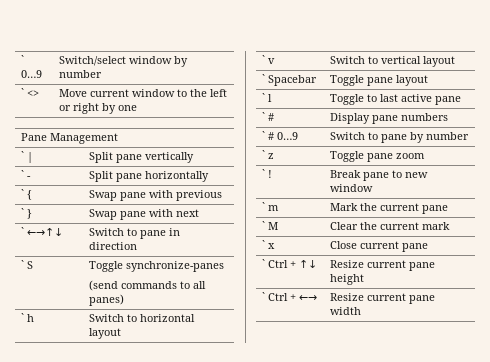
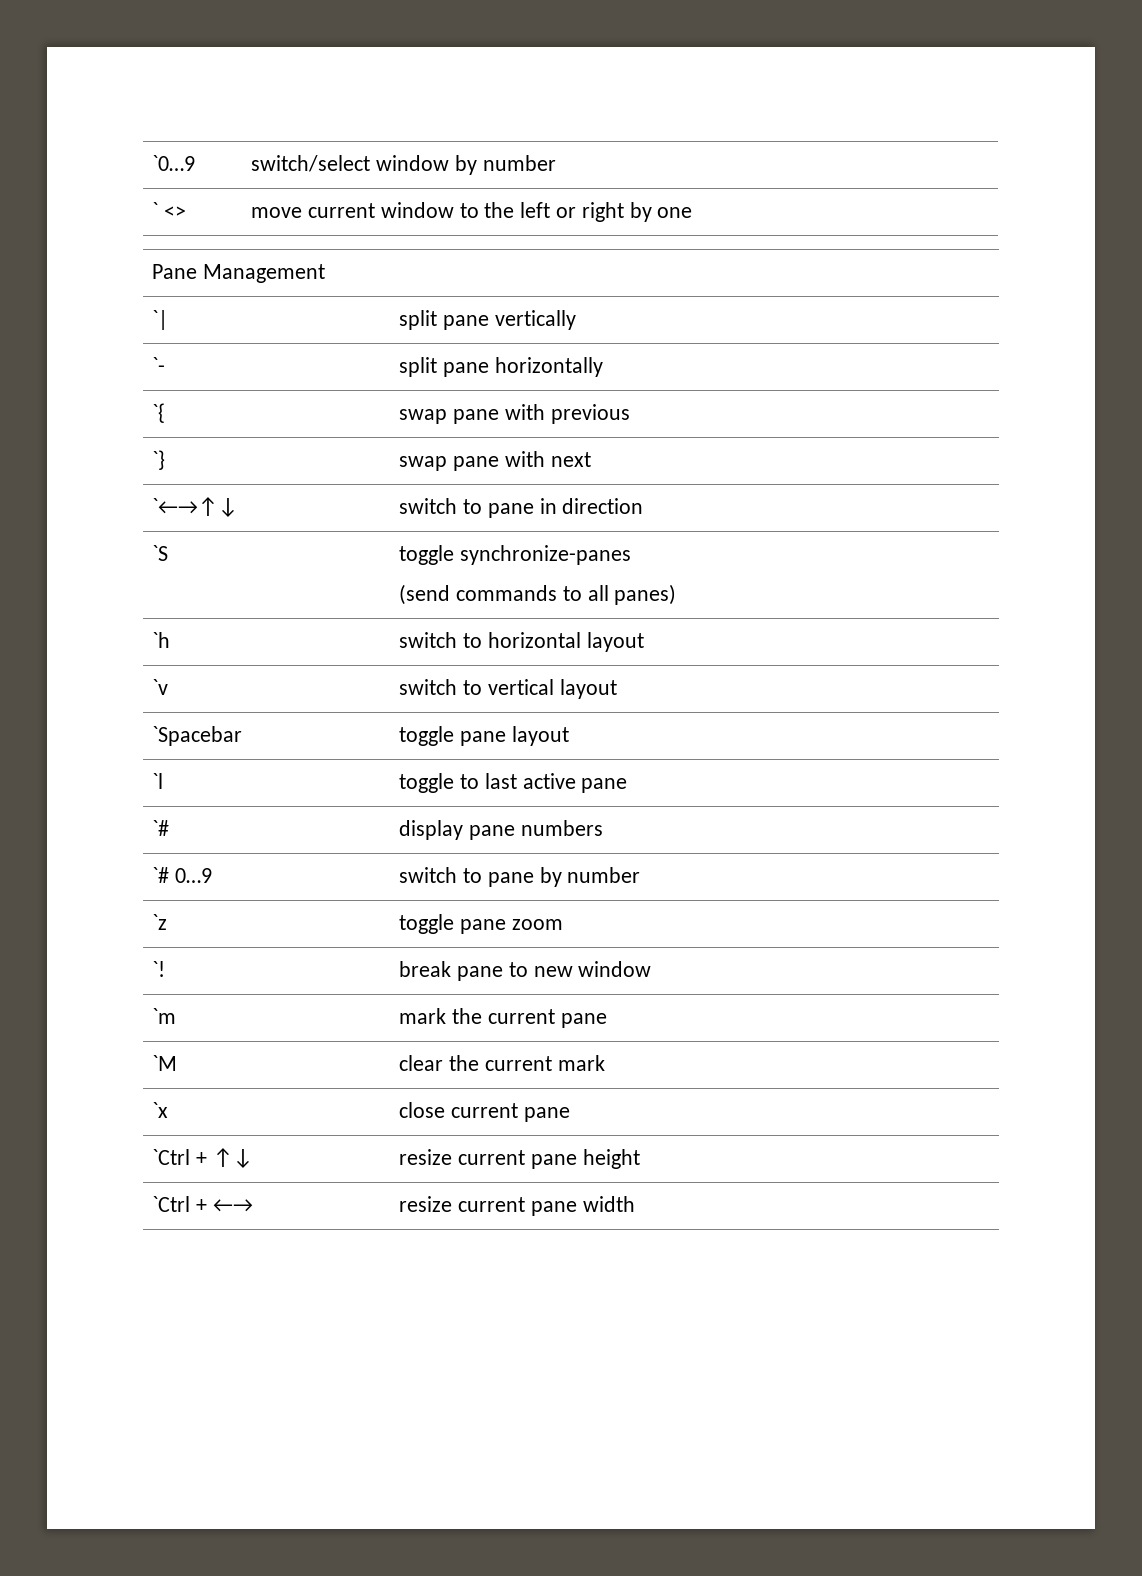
[21,55,25,64] [21,70,43,78] [59,56,127,66] ` 0…9 | Switch/select -> [152,155,196,171] [251,155,371,172] `0…9 | switch/select
[59,89,88,97] Move -> [251,207,303,218] move
[21,151,34,163] [89,152,114,163] ` | | Split -> [152,310,169,330] [399,310,438,330] `| | split
[21,170,32,179] [89,171,114,182] ` - | Split -> [152,357,166,373] [399,357,438,377] `- | split
[21,189,33,200] [89,190,118,201] ` { | Swap -> [152,403,166,423] [399,409,448,424] `{ | swap
[21,208,33,219] [89,209,118,220] ` } | Swap -> [152,450,166,470] [399,456,448,471] `} | swap
[21,227,64,236] [89,228,125,236] ` ←→↑↓ | Switch -> [152,497,239,517] [399,498,458,514] `←→↑↓ | switch
[21,260,34,269] [89,261,124,272] ` S | Toggle -> [152,545,169,561] [399,545,455,565] `S | toggle
[21,313,35,322] [89,314,125,322] ` h | Switch -> [152,632,171,648] [399,632,458,648] `h | switch
[262,55,276,64] [330,56,366,64] ` v | Switch -> [152,679,169,695] [399,679,458,695] `v | switch
[262,74,318,86] [330,75,365,86] ` Spacebar | Toggle -> [152,726,243,746] [399,726,455,746] `Spacebar | toggle
[262,93,273,102] [330,94,365,105] ` l | Toggle -> [152,773,164,789] [399,773,455,793] `l | toggle
[262,112,275,121] [330,113,371,124] ` # | Display -> [152,820,170,836] [399,820,464,840] `# | display
[262,131,299,140] [330,132,366,140] ` # 0…9 | Switch -> [152,867,213,883] [399,867,458,883] `# 0…9 | switch
[262,150,275,159] [330,151,365,162] ` z | Toggle -> [152,914,168,930] [399,914,455,934] `z | toggle
[262,169,273,178] [330,170,362,178] ` ! | Break -> [152,961,166,977] [399,961,452,977] `! | break
[262,202,280,211] [330,203,359,211] ` m | Mark -> [152,1008,177,1024] [399,1008,447,1024] `m | mark
[262,221,279,230] [330,222,359,230] ` M | Clear -> [152,1055,178,1071] [399,1055,444,1071] `M | clear
[262,240,276,249] [330,241,429,252] [262,259,289,268] ` x | Close current pane // ` Ctrl -> [152,1102,169,1118] [399,1102,570,1122] [152,1149,191,1165] `x | close current pane // `Ctrl
[330,260,365,268] Resize -> [399,1149,453,1165] resize
[262,292,289,301] ` Ctrl -> [152,1196,191,1212] `Ctrl
[330,293,365,301] Resize -> [399,1196,453,1212] resize

